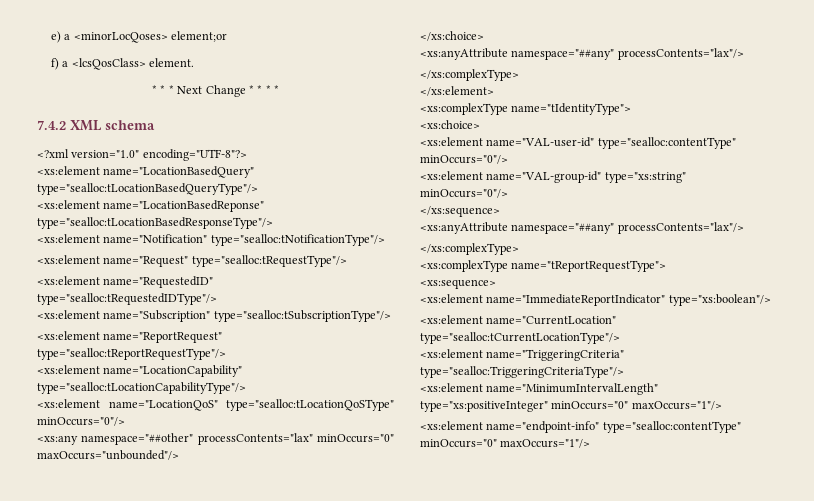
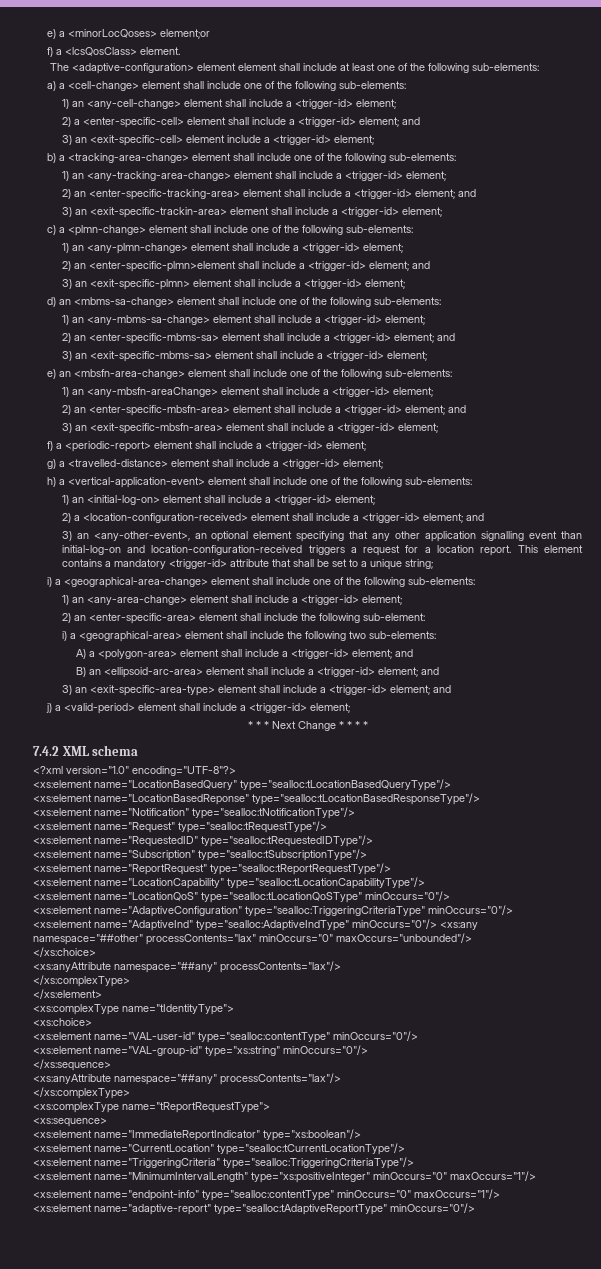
(195, 62) none -> [50,63,540,74] [47,81,407,91] [61,99,396,109] [61,117,420,128] [61,135,374,146] [47,153,457,163] [61,171,446,181] [61,189,476,200] [61,207,442,218] [47,225,414,236] [61,243,403,254] [61,261,430,272] [61,279,405,290] [47,297,442,307] [61,315,425,325] [61,333,455,344] [61,351,427,362] [47,369,453,379] [61,387,433,397] [61,405,466,416] [61,423,438,434] [47,441,367,452] [47,459,384,469] [47,477,473,488] [61,495,375,505] [61,513,484,523] [61,531,583,542] [61,545,583,556] [61,559,433,570] [47,577,476,588] [61,595,402,605] [61,613,425,624] [61,631,436,642] [75,649,413,660] [75,667,439,678] [61,685,451,696] [46,703,351,714] // The <adaptive-configuration> element element shall include at least one of the following sub-elements: // a) a <cell-change> element shall include one of the following sub-elements: // 1) an <any-cell-change> element shall include a <trigger-id> element; // 2) a <enter-specific-cell> element shall include a <trigger-id> element; and // 3) an <exit-specific-cell> element include a <trigger-id> element; // b) a <tracking-area-change> element shall include one of the following sub-elements: // 1) an <any-tracking-area-change> element shall include a <trigger-id> element; // 2) an <enter-specific-tracking-area> element shall include a <trigger-id> element; and // 3) an <exit-specific-trackin-area> element shall include a <trigger-id> element; // c) a <plmn-change> element shall include one of the following sub-elements: // 1) an <any-plmn-change> element shall include a <trigger-id> element; // 2) an <enter-specific-plmn>element shall include a <trigger-id> element; and // 3) an <exit-specific-plmn> element shall include a <trigger-id> element; // d) an <mbms-sa-change> element shall include one of the following sub-elements: // 1) an <any-mbms-sa-change> element shall include a <trigger-id> element; // 2) an <enter-specific-mbms-sa> element shall include a <trigger-id> element; and // 3) an <exit-specific-mbms-sa> element shall include a <trigger-id> element; // e) an <mbsfn-area-change> element shall include one of the following sub-elements: // 1) an <any-mbsfn-areaChange> element shall include a <trigger-id> element; // 2) an <enter-specific-mbsfn-area> element shall include a <trigger-id> element; and // 3) an <exit-specific-mbsfn-area> element shall include a <trigger-id> element; // f) a <periodic-report> element shall include a <trigger-id> element; // g) a <travelled-distance> element shall include a <trigger-id> element; // h) a <vertical-application-event> element shall include one of the following sub-elements: // 1) an <initial-log-on> element shall include a <trigger-id> element; // 2) a <location-configuration-received> element shall include a <trigger-id> element; and // 3) an <any-other-event>, an optional element specifying that any other application signalling event than initial-log-on and location-configuration-received triggers a request for a location report. This element contains a mandatory <trigger-id> attribute that shall be set to a unique string; // i) a <geographical-area-change> element shall include one of the following sub-elements: // 1) an <any-area-change> element shall include a <trigger-id> element; // 2) an <enter-specific-area> element shall include the following sub-element: // i) a <geographical-area> element shall include the following two sub-elements: // A) a <polygon-area> element shall include a <trigger-id> element; and // B) an <ellipsoid-arc-area> element shall include a <trigger-id> element; and // 3) an <exit-specific-area-type> element shall include a <trigger-id> element; and // j) a <valid-period> element shall include a <trigger-id> element;
(125, 421) none -> [33,905,513,917] [33,919,437,931] <xs:element name="AdaptiveConfiguration" type="sealloc:TriggeringCriteriaType" minOccurs="0"/> // <xs:element name="AdaptiveInd" type="sealloc:AdaptiveIndType" minOccurs="0"/>
(591, 443) none -> [33,1203,475,1215] // <xs:element name="adaptive-report" type="sealloc:tAdaptiveReportType" minOccurs="0"/>

